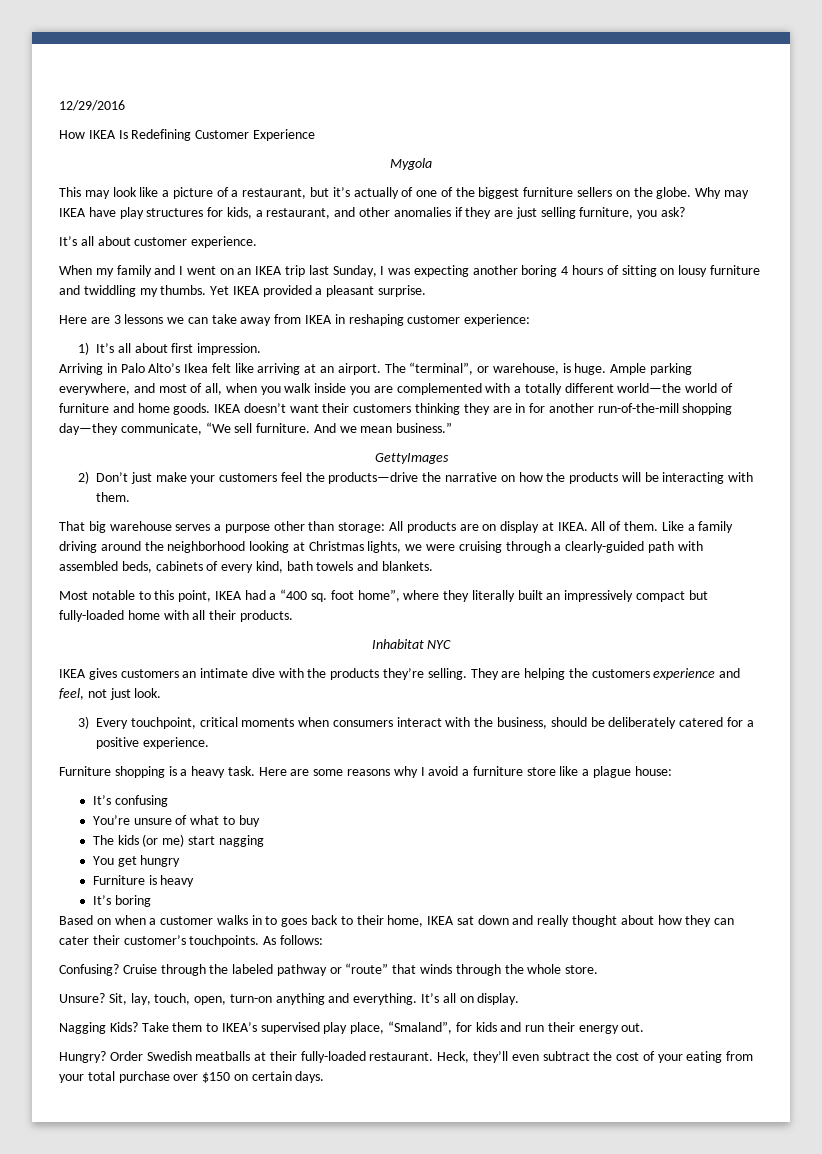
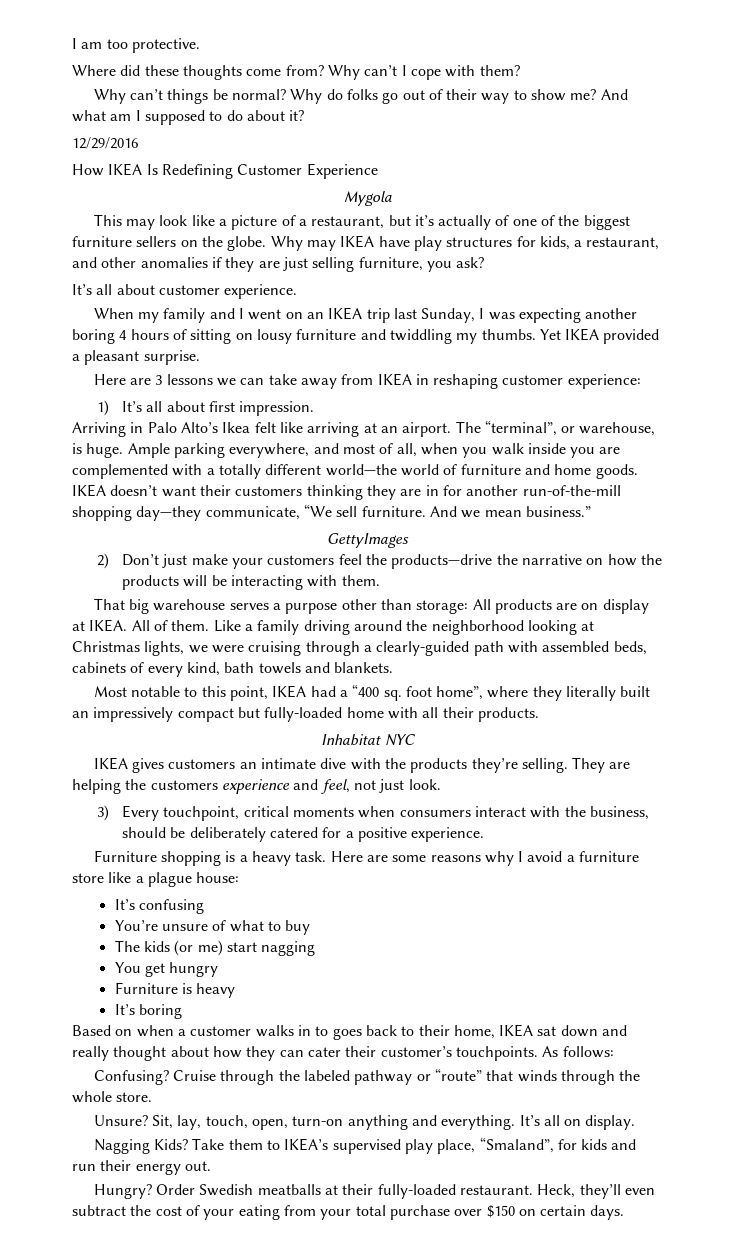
(59, 105) none -> [72,38,200,53] [72,65,520,80] [93,89,628,104] [72,110,305,125] I am too protective. // Where did these thoughts come from? Why can’t I cope with them? // Why can’t things be normal? Why do folks go out of their way to show me? And what am I supposed to do about it? //

